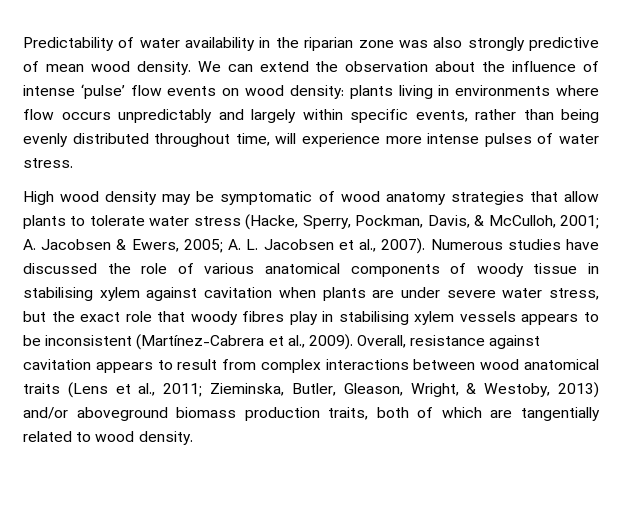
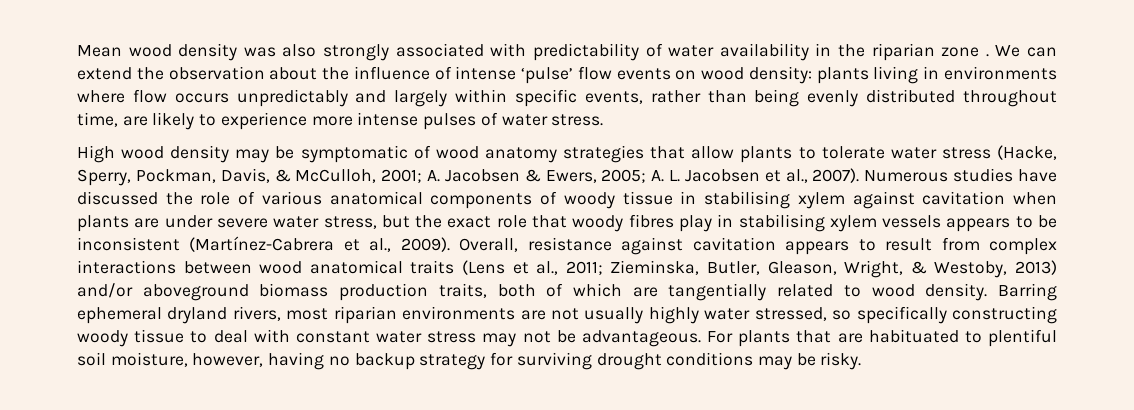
[23,37,114,51] Predictability -> [77,43,639,61] Mean wood density was also strongly associated with predictability
[398,37,600,51] [23,61,191,75] was also strongly predictive of mean wood density. -> [985,54,989,57] .
[275,133,297,144] will -> [122,112,217,130] are likely to
(193, 438) none -> [997,283,1057,301] [77,306,1058,324] [77,329,1057,347] [77,352,862,370] Barring ephemeral dryland rivers, most riparian environments are not usually highly water stressed, so specifically constructing woody tissue to deal with constant water stress may not be advantageous. For plants that are habituated to plentiful soil moisture, however, having no backup strategy for surviving drought conditions may be risky.

